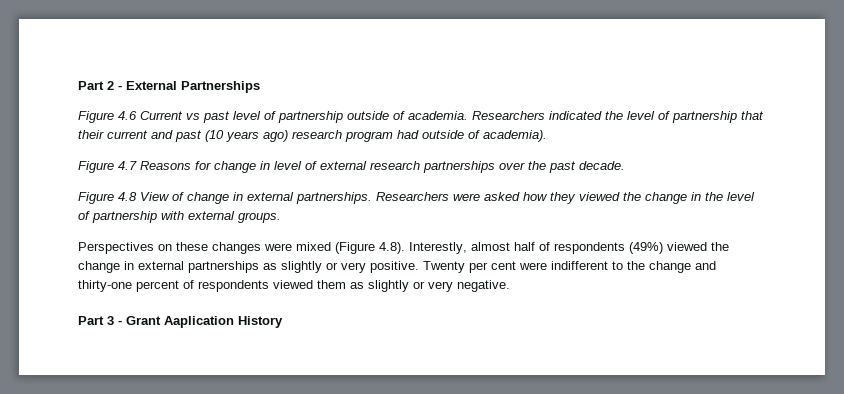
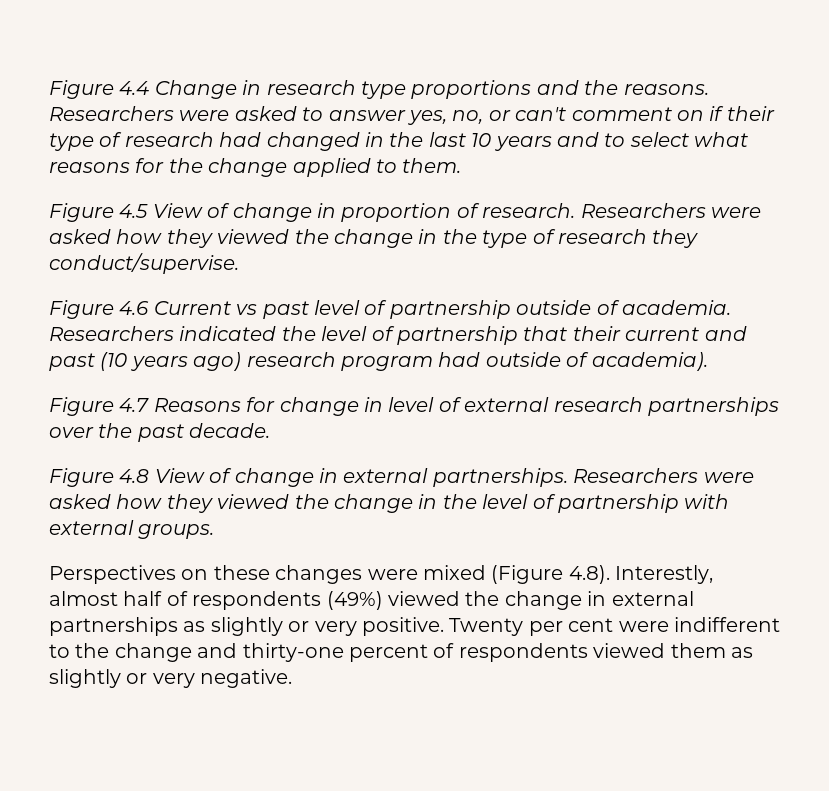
[78,81,260,93] Part 2 - External Partnerships -> [49,80,709,99] [49,106,775,125] [49,132,749,151] [49,158,462,177] [49,203,761,222] [49,229,699,248] [49,253,239,274] Figure 4.4 Change in research type proportions and the reasons. Researchers were asked to answer yes, no, or can't comment on if their type of research had changed in the last 10 years and to select what reasons for the change applied to them. // Figure 4.5 View of change in proportion of research. Researchers were asked how they viewed the change in the type of research they conduct/supervise.
[78,316,283,328] // Part 3 - Grant Aaplication History -> (293, 678) none

